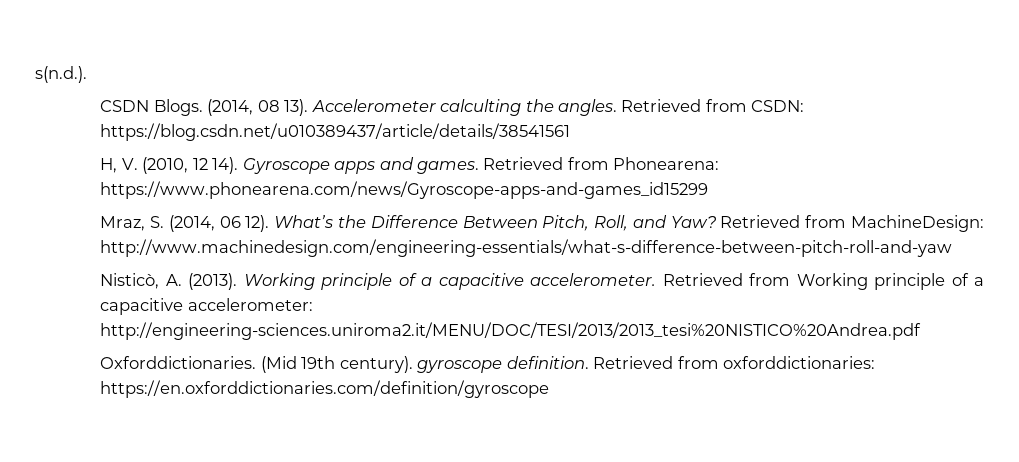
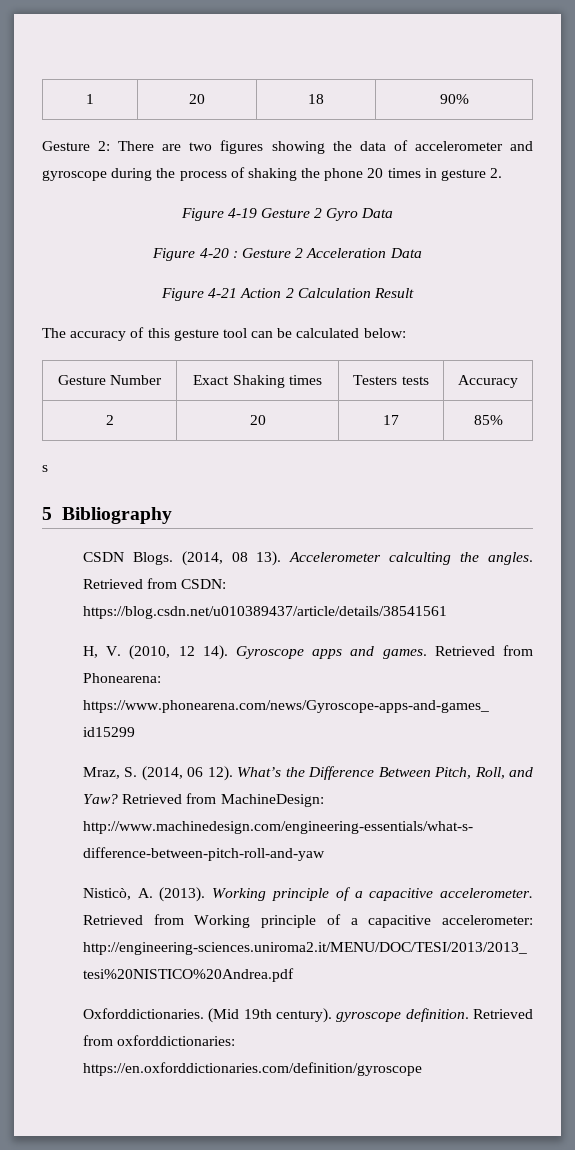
[35,66,87,83] s(n.d.). -> [86,94,94,104] [189,94,205,104] [308,94,324,104] [439,94,469,104] [42,140,533,154] [42,167,503,181] [180,208,394,221] [152,248,422,261] [161,288,414,301] [42,327,406,341] [57,375,163,385] [193,375,322,388] [353,375,429,385] [458,375,518,388] [105,415,114,425] [249,415,266,425] [383,415,399,425] [473,415,503,425] [42,465,48,472] [42,507,173,524] 1 | 20 | 18 | 90% // Gesture 2: There are two figures showing the data of accelerometer and gyroscope during the process of shaking the phone 20 times in gesture 2. // Figure 4-19 Gesture 2 Gyro Data // Figure 4-20 : Gesture 2 Acceleration Data // Figure 4-21 Action 2 Calculation Result // The accuracy of this gesture tool can be calculated below: // Gesture Number | Exact Shaking times | Testers tests | Accuracy // 2 | 20 | 17 | 85% // s // 5 Bibliography

